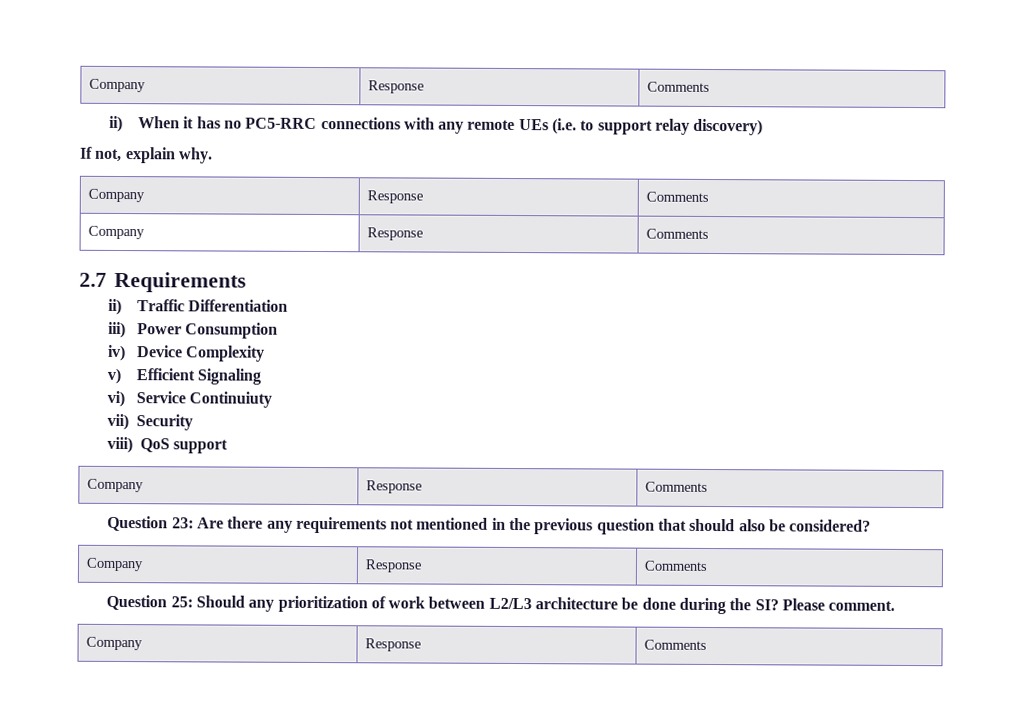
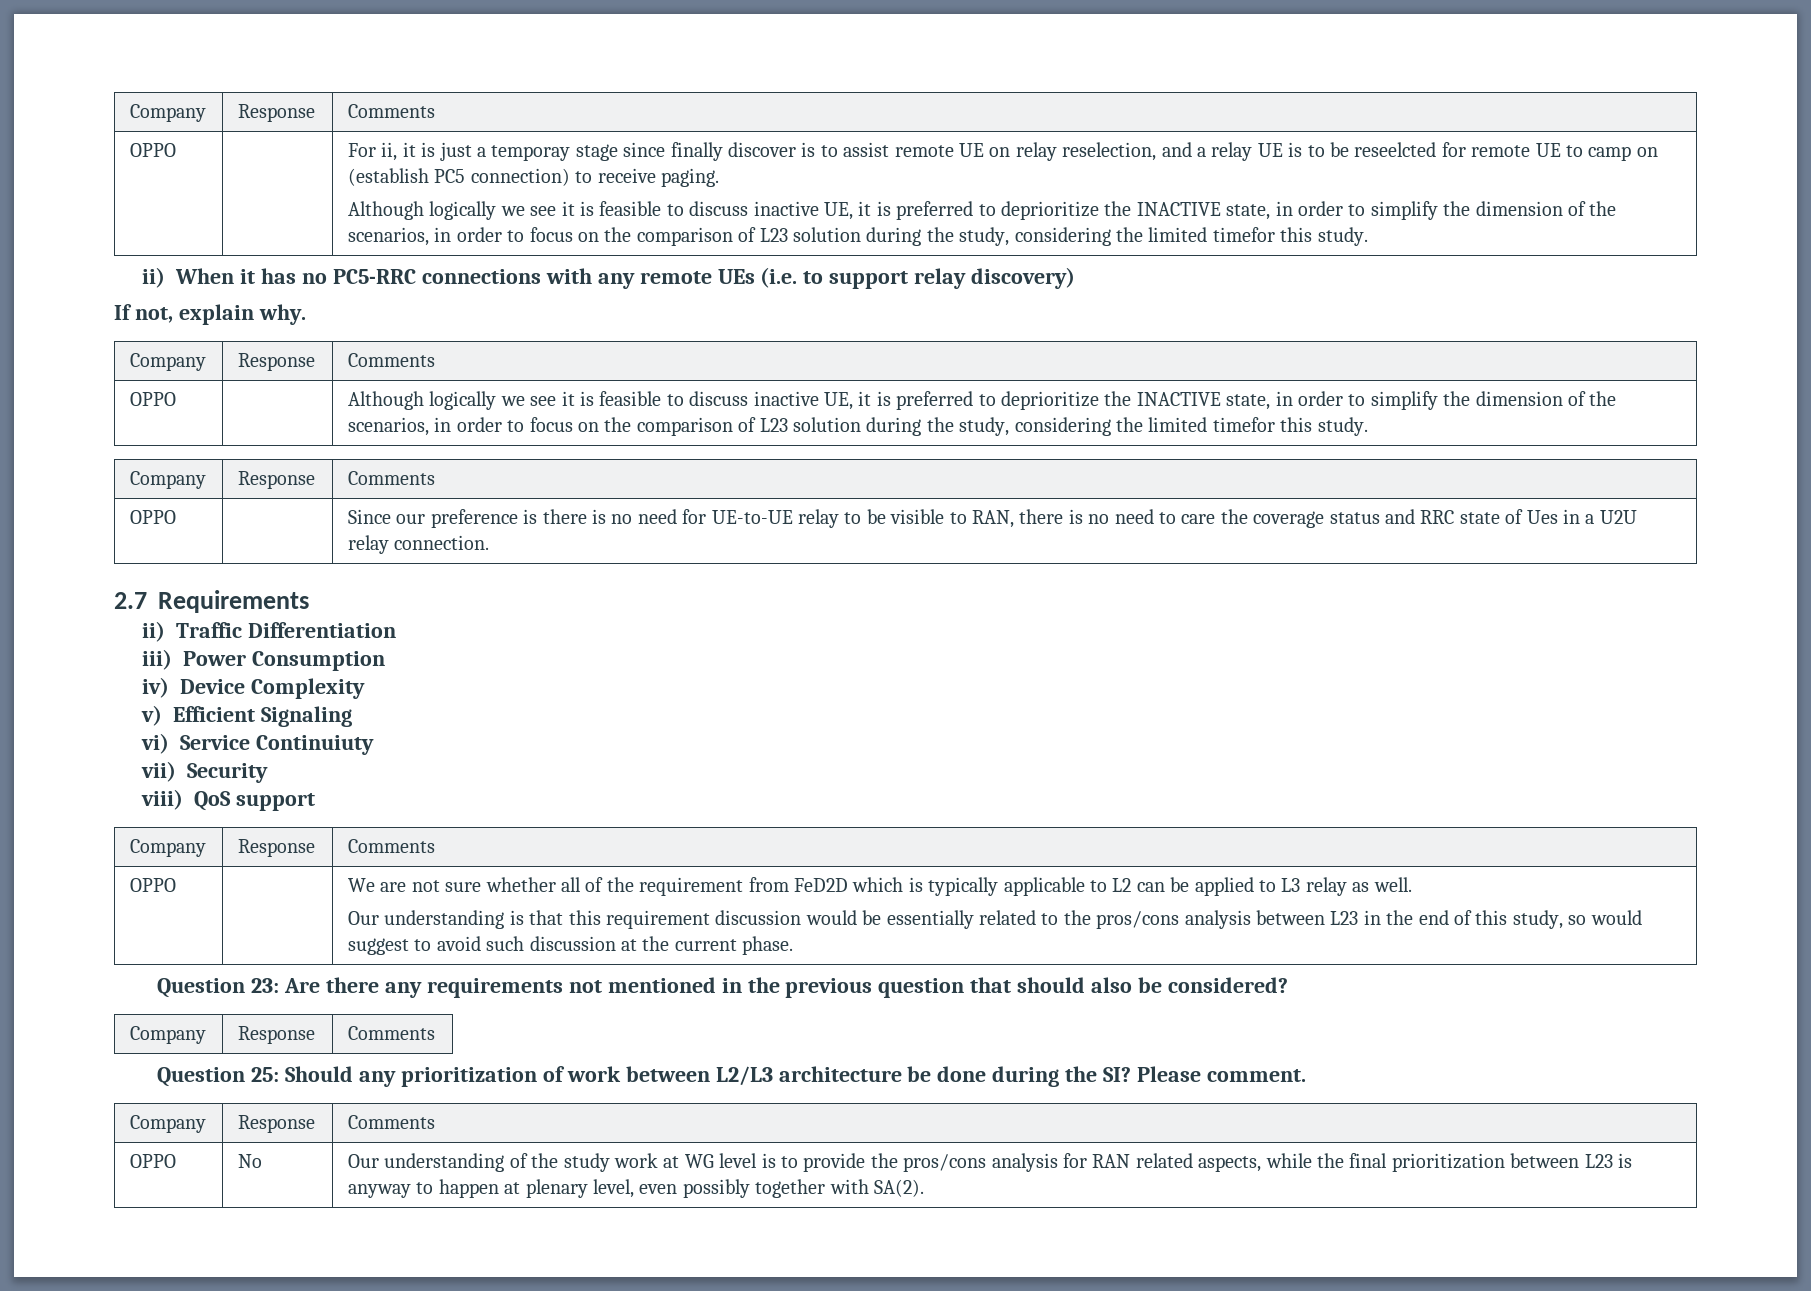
[88,78,146,93] [367,80,424,94] [646,81,710,92] Company | Response | Comments -> [129,104,206,122] [237,104,315,122] [347,104,435,118] [129,143,176,157] [347,142,1658,161] [347,168,719,187] [347,201,1617,220] [347,227,1368,246] Company | Response | Comments // OPPO | | For ii, it is just a temporay stage since finally discover is to assist remote UE on relay reselection, and a relay UE is to be reseelcted for remote UE to camp on (establish PC5 connection) to receive paging. // Although logically we see it is feasible to discuss inactive UE, it is preferred to deprioritize the INACTIVE state, in order to simplify the dimension of the scenarios, in order to focus on the comparison of L23 solution during the study, considering the limited timefor this study.
[87,225,145,240] [366,227,423,241] [645,228,709,239] Company | Response | Comments -> [129,392,176,406] [347,391,1617,410] [347,417,1368,436] [129,471,206,489] [237,471,315,489] [347,471,435,485] [129,510,176,524] [347,509,1637,528] [347,535,490,554] OPPO | | Although logically we see it is feasible to discuss inactive UE, it is preferred to deprioritize the INACTIVE state, in order to simplify the dimension of the scenarios, in order to focus on the comparison of L23 solution during the study, considering the limited timefor this study. // Company | Response | Comments // OPPO | | Since our preference is there is no need for UE-to-UE relay to be visible to RAN, there is no need to care the coverage status and RRC state of Ues in a U2U relay connection.
(708, 486) none -> [129,878,176,892] [347,877,1412,896] [347,910,1642,929] [347,936,794,955] // OPPO | | We are not sure whether all of the requirement from FeD2D which is typically applicable to L2 can be applied to L3 relay as well. // Our understanding is that this requirement discussion would be essentially related to the pros/cons analysis between L23 in the end of this study, so would suggest to avoid such discussion at the current phase.
(707, 644) none -> [129,1154,176,1168] [237,1154,262,1168] [347,1153,1632,1172] [347,1179,924,1198] // OPPO | No | Our understanding of the study work at WG level is to provide the pros/cons analysis for RAN related aspects, while the final prioritization between L23 is anyway to happen at plenary level, even possibly together with SA(2).

